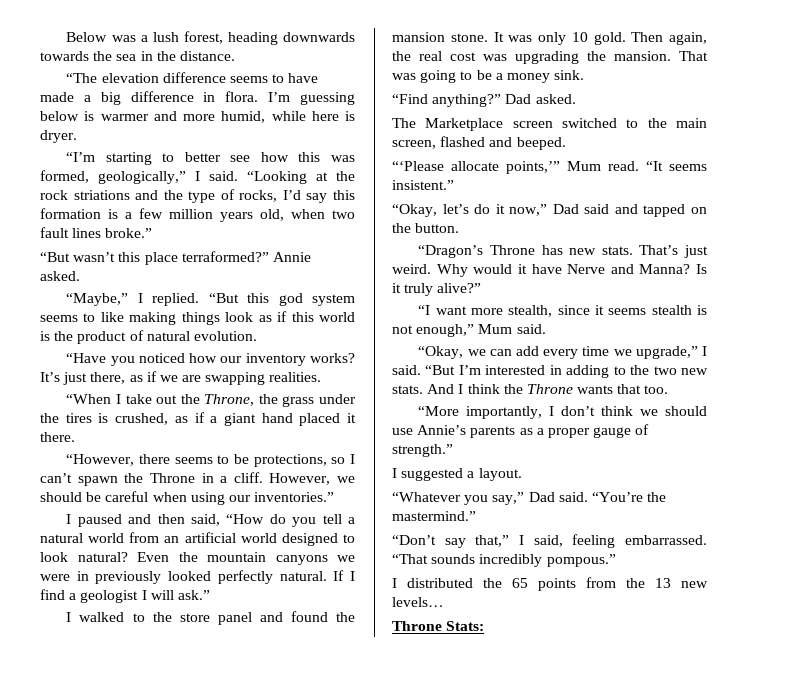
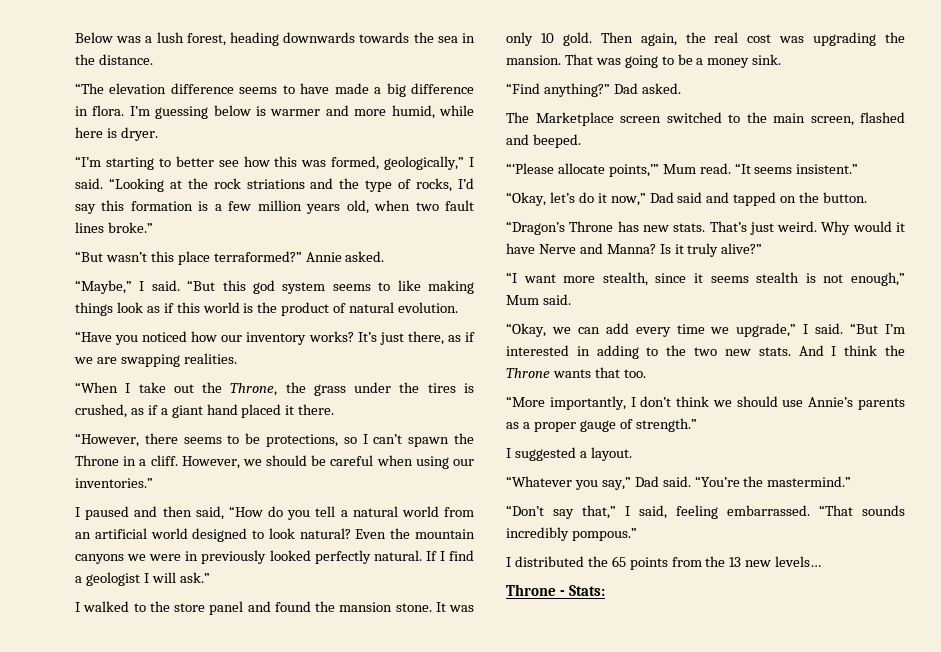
[152,293,200,306] replied. -> [151,280,180,291] said.
(442, 626) none -> [559,590,565,596] -

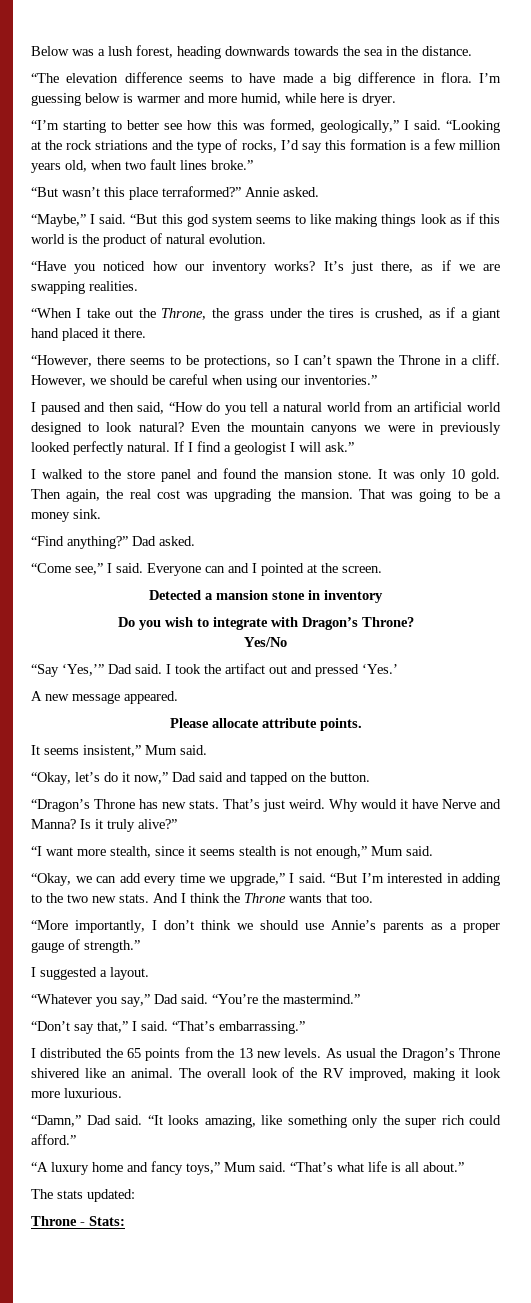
[506,112,905,126] [506,134,581,148] [506,163,859,177] The Marketplace screen switched to the main screen, flashed and beeped. // “‘Please allocate points,’” Mum read. “It seems insistent.” -> [31,563,382,576] [149,590,383,603] [117,617,414,630] [244,637,287,647] [31,663,398,677] [31,691,178,704] [169,718,362,731] [31,745,207,757] “Come see,” I said. Everyone can and I pointed at the screen. // Detected a mansion stone in inventory // Do you wish to integrate with Dragon’s Throne? // Yes/No // “Say ‘Yes,’” Dad said. I took the artifact out and pressed ‘Yes.’ // A new message appeared. // Please allocate attribute points. // It seems insistent,” Mum said.
[639,505,905,519] [506,527,637,541] said, feeling embarrassed. “That sounds incredibly pompous.” -> [141,1021,305,1034] said. “That’s embarrassing.”
[775,556,822,567] levels… -> [284,1048,500,1061] [31,1067,501,1081] [31,1088,122,1098] [31,1115,501,1128] [31,1134,76,1145] [31,1161,464,1175] [31,1189,135,1202] levels. As usual the Dragon’s Throne shivered like an animal. The overall look of the RV improved, making it look more luxurious. // “Damn,” Dad said. “It looks amazing, like something only the super rich could afford.” // “A luxury home and fancy toys,” Mum said. “That’s what life is all about.” // The stats updated:

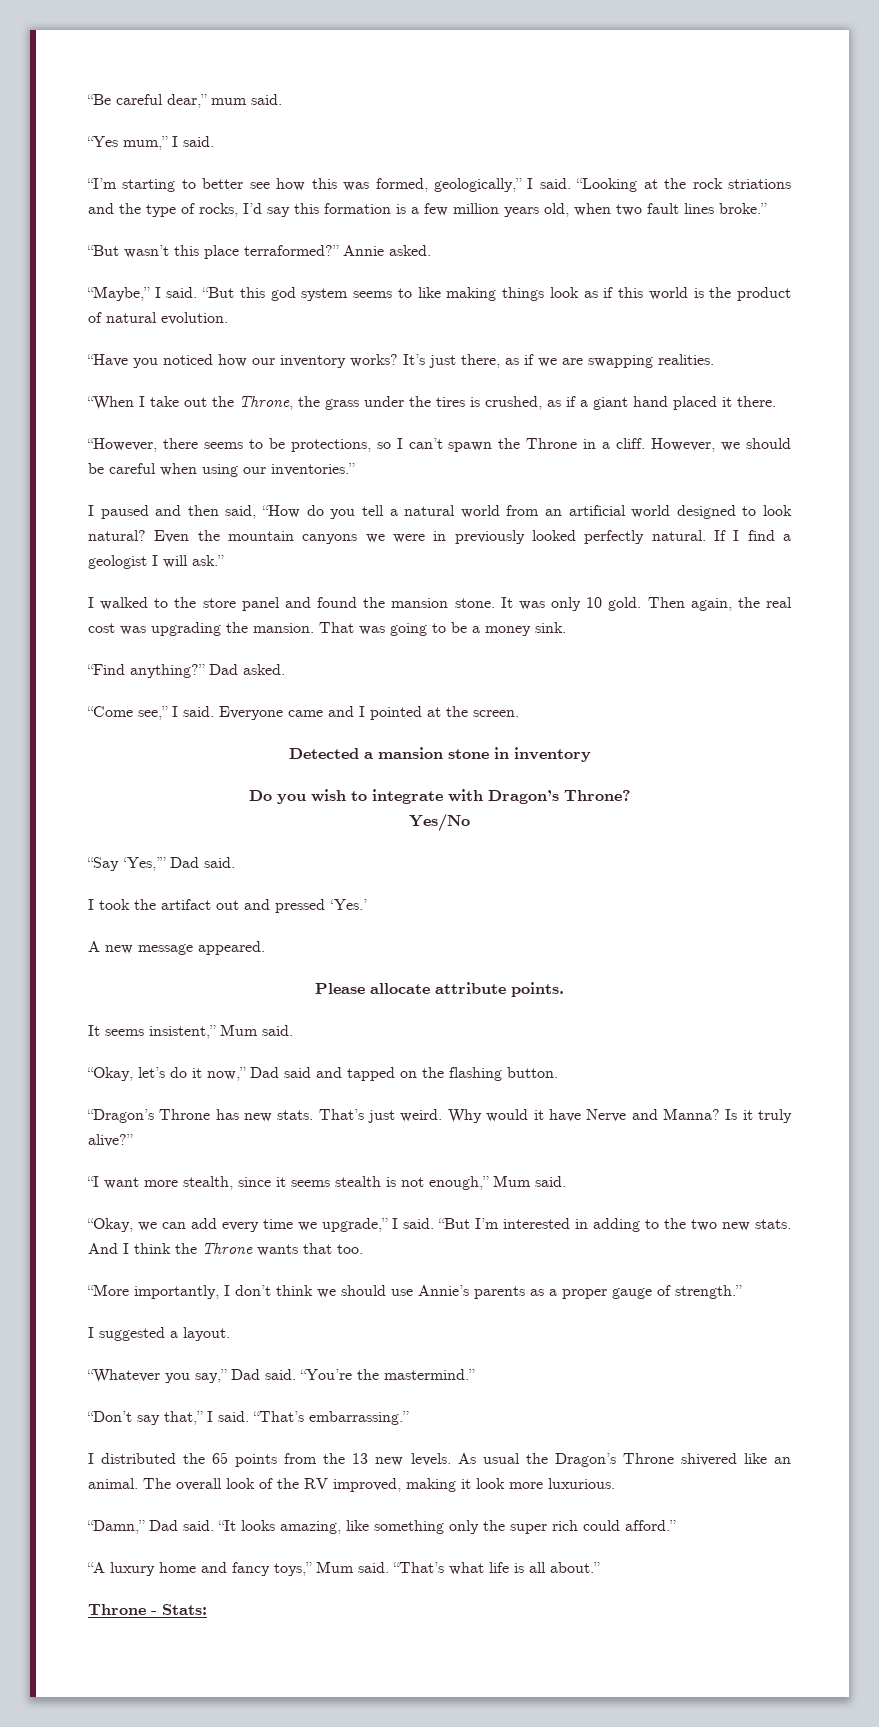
[31,45,472,59] [31,72,501,86] [31,93,396,106] Below was a lush forest, heading downwards towards the sea in the distance. // “The elevation difference seems to have made a big difference in flora. I’m guessing below is warmer and more humid, while here is dryer. -> [87,94,282,108] [87,136,214,150] “Be careful dear,” mum said. // “Yes mum,” I said.
[205,566,225,573] can -> [288,710,323,717] came
(162, 669) none -> (235, 862) //
(326, 777) none -> [449,1067,502,1081] flashing
[31,1189,135,1202] // The stats updated: -> (600, 1567) none

